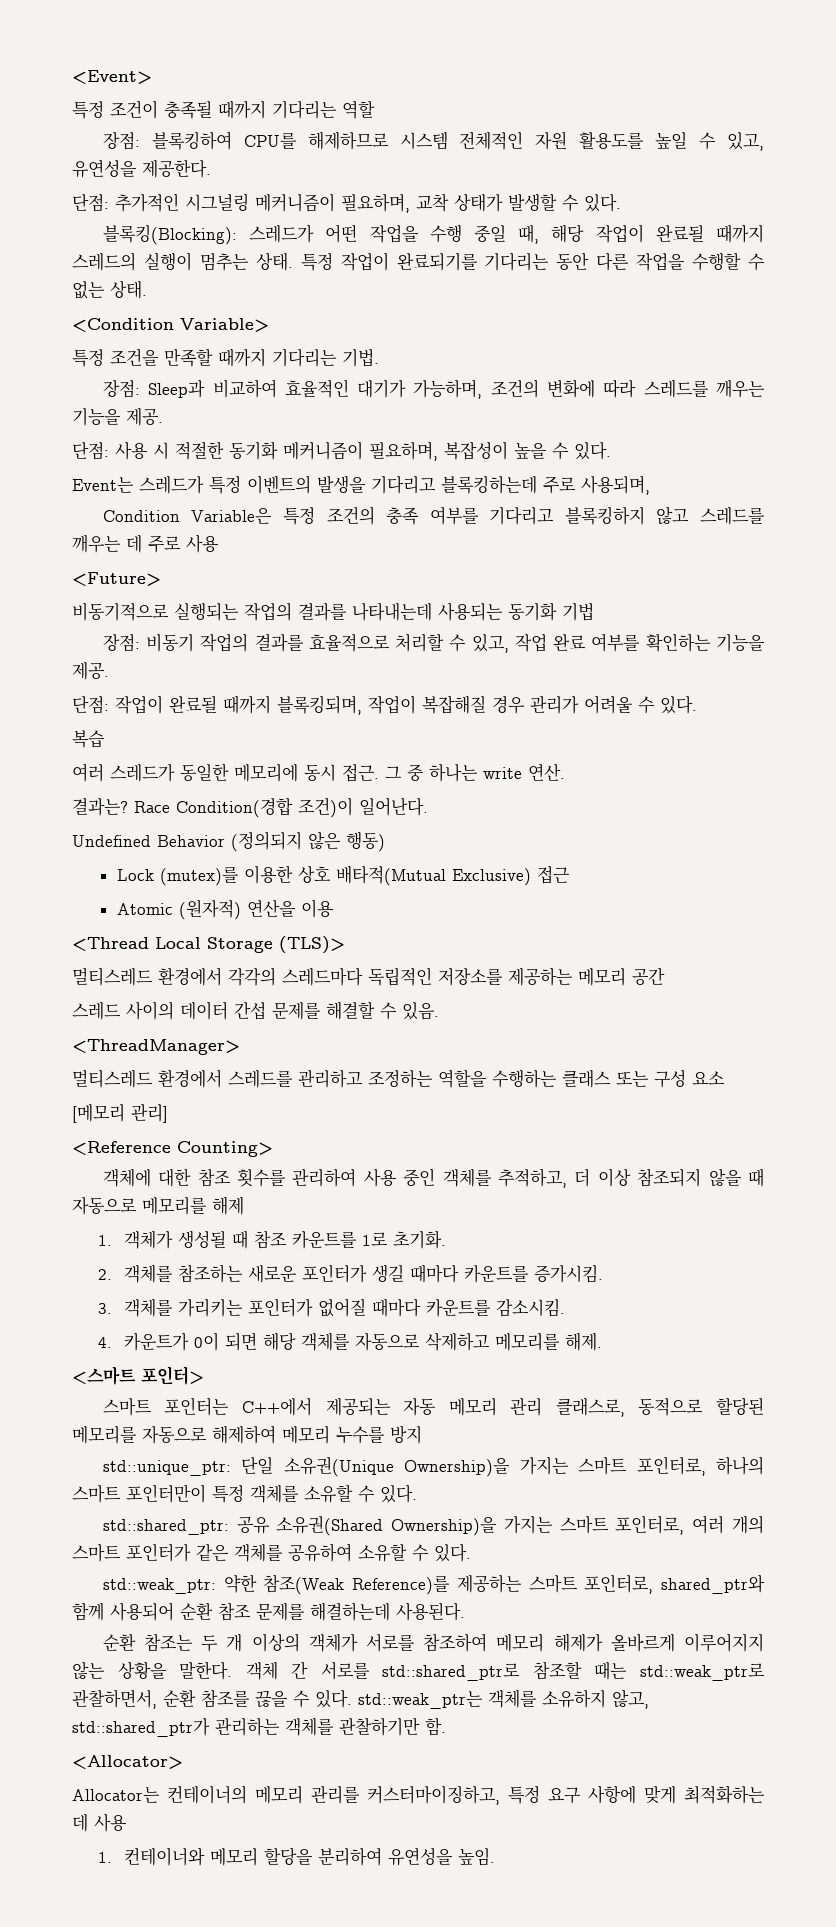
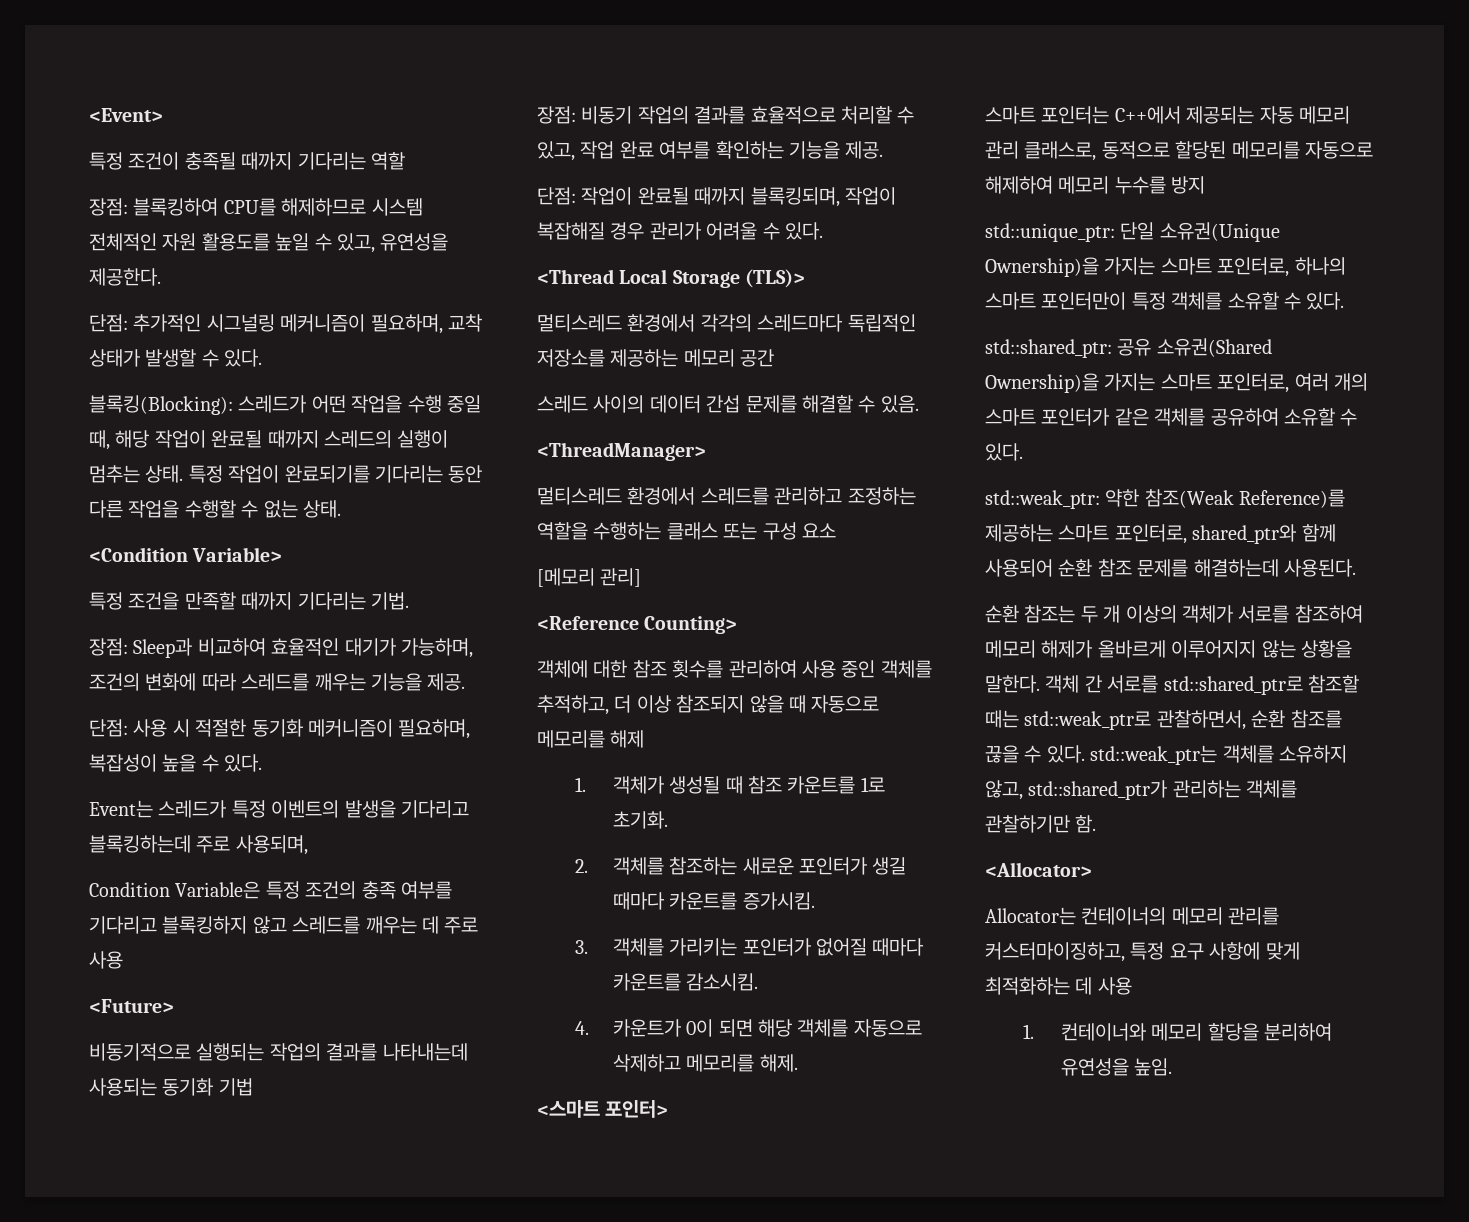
[72,730,105,748] [72,763,565,782] [72,797,428,818] [72,831,385,852] [116,865,570,886] [116,899,334,920] // 복습 // 여러 스레드가 동일한 메모리에 동시 접근. 그 중 하나는 write 연산. // 결과는? Race Condition(경합 조건)이 일어난다. // Undefined Behavior (정의되지 않은 행동) // Lock (mutex)를 이용한 상호 배타적(Mutual Exclusive) 접근 // Atomic (원자적) 연산을 이용 -> (823, 231) none

